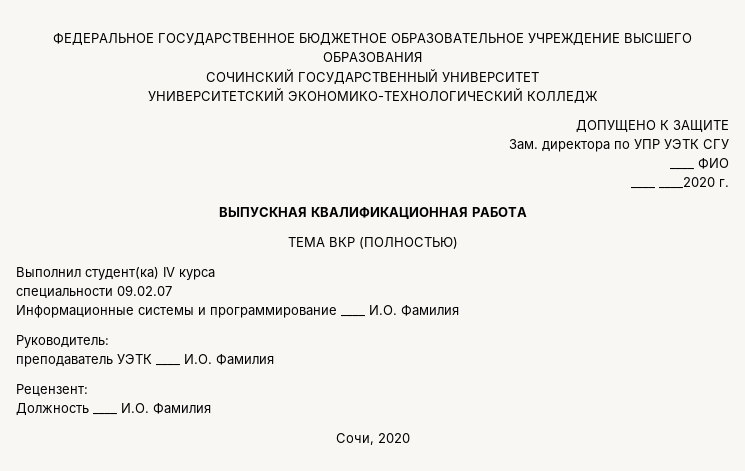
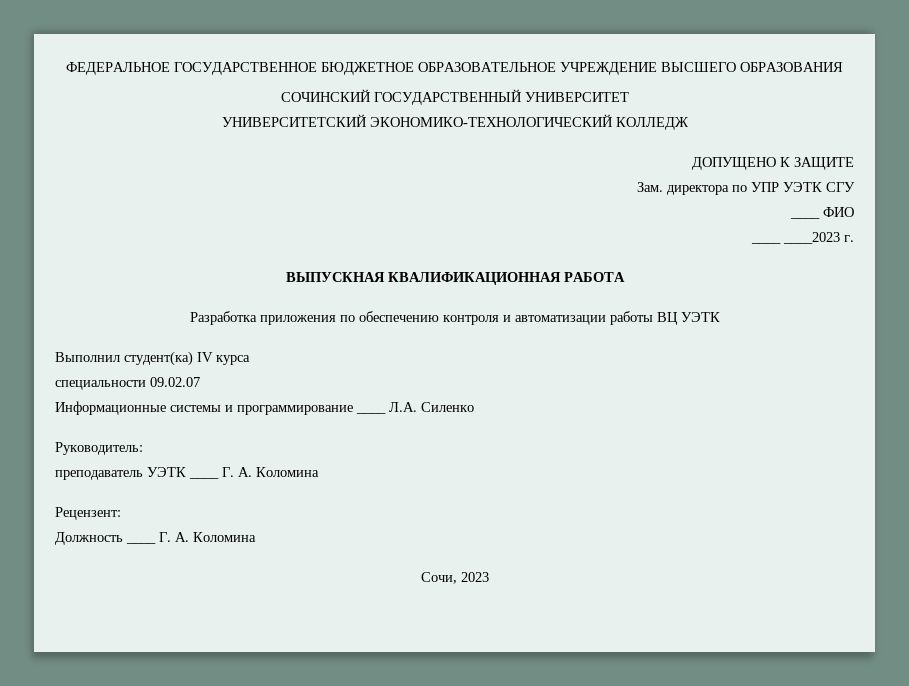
[659,177,715,189] ____2020 -> [783,232,840,244] ____2023
[287,237,458,249] ТЕМА ВКР (ПОЛНОСТЬЮ) -> [189,311,720,325] Разработка приложения по обеспечению контроля и автоматизации работы ВЦ УЭТК
[369,305,459,316] И.О. Фамилия -> [389,402,474,412] Л.А. Силенко
[184,354,274,365] И.О. Фамилия -> [222,467,319,477] Г. А. Коломина
[121,403,211,414] И.О. Фамилия -> [159,532,256,542] Г. А. Коломина
[377,433,410,443] 2020 -> [460,572,489,582] 2023

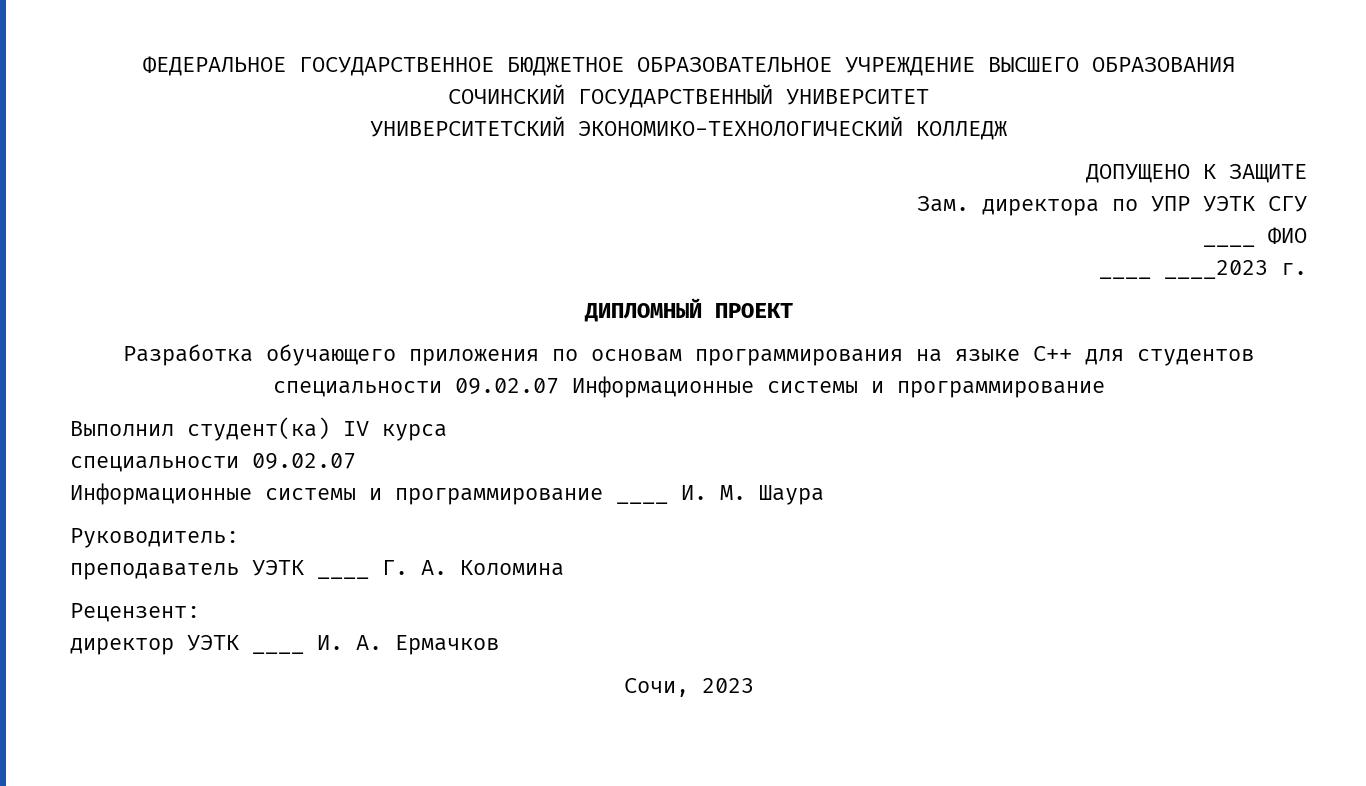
[285,272,625,285] ВЫПУСКНАЯ КВАЛИФИКАЦИОННАЯ РАБОТА -> [583,298,793,322] ДИПЛОМНЫЙ ПРОЕКТ
(257, 318) none -> [266,344,396,366] обучающего
[358,311,720,325] обеспечению контроля и автоматизации работы ВЦ УЭТК -> [591,346,1254,366] [272,376,1105,398] основам программирования на языке С++ для студентов специальности 09.02.07 Информационные системы и программирование
[389,402,474,412] Л.А. Силенко -> [681,485,824,505] И. М. Шаура
[55,532,156,545] [159,532,256,542] Должность ____ Г. А. Коломина -> [70,635,304,655] [317,635,499,655] директор УЭТК ____ И. А. Ермачков

